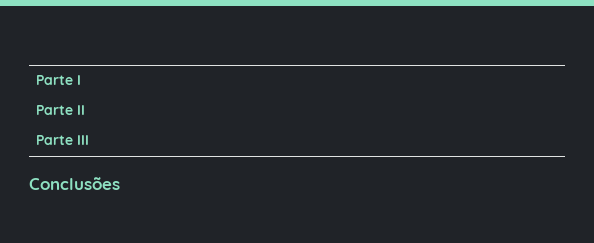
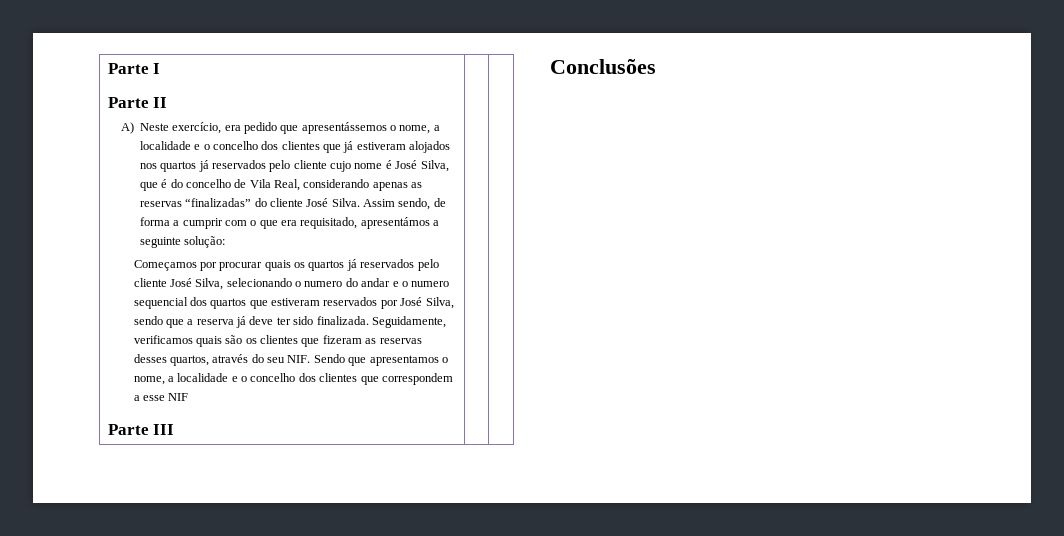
(86, 110) none -> [120,122,440,134] [139,141,451,153] [139,160,449,172] [139,179,423,191] [139,198,446,210] [139,217,440,229] [139,236,226,248] [133,259,439,271] [133,278,450,290] [133,297,454,309] [133,316,446,328] [133,335,422,347] [133,354,448,366] [133,373,453,385] [133,393,189,401] // A) Neste exercício, era pedido que apresentássemos o nome, a localidade e o concelho dos clientes que já estiveram alojados nos quartos já reservados pelo cliente cujo nome é José Silva, que é do concelho de Vila Real, considerando apenas as reservas “finalizadas” do cliente José Silva. Assim sendo, de forma a cumprir com o que era requisitado, apresentámos a seguinte solução: // Começamos por procurar quais os quartos já reservados pelo cliente José Silva, selecionando o numero do andar e o numero sequencial dos quartos que estiveram reservados por José Silva, sendo que a reserva já deve ter sido finalizada. Seguidamente, verificamos quais são os clientes que fizeram as reservas desses quartos, através do seu NIF. Sendo que apresentamos o nome, a localidade e o concelho dos clientes que correspondem a esse NIF

